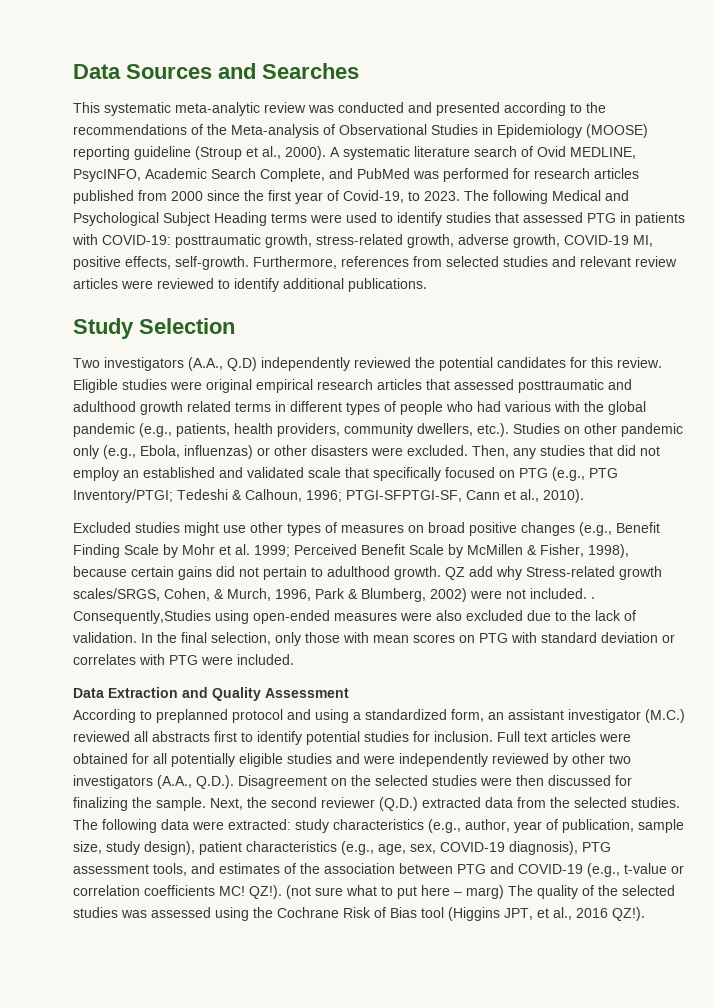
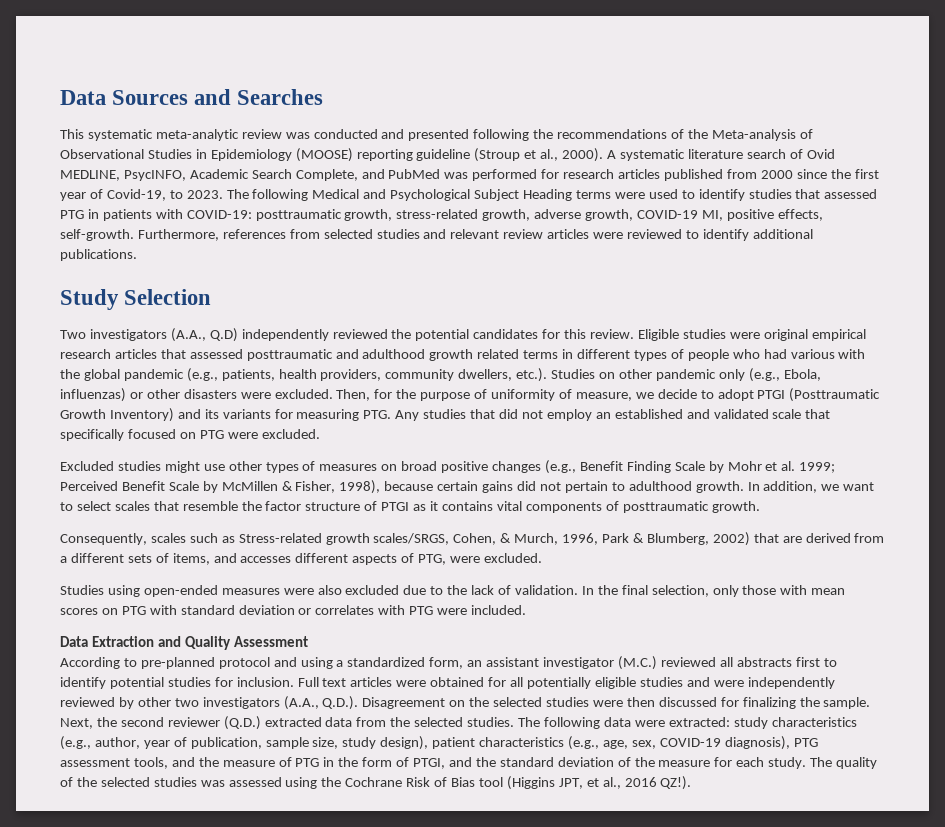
[504,102,582,116] according to -> [473,129,530,141] following
[513,448,536,459] any -> [374,388,881,402] [60,408,420,422] for the purpose of uniformity of measure, we decide to adopt PTGI (Posttraumatic Growth Inventory) and its variants for measuring PTG. Any
[552,467,618,481] [73,489,584,503] (e.g., PTG Inventory/PTGI; Tedeshi & Calhoun, 1996; PTGI-SFPTGI-SF, Cann et al., 2010). -> [227,429,320,439] were excluded.
[445,566,522,580] QZ add why -> [747,481,875,493] [60,501,760,513] [60,533,235,545] In addition, we want to select scales that resemble the factor structure of PTGI as it contains vital components of posttraumatic growth. // Consequently, scales such as
[470,588,595,599] [73,610,211,624] were not included. . Consequently,Studies -> [753,533,885,543] [60,553,542,565] [60,585,104,595] that are derived from a different sets of items, and accesses different aspects of PTG, were excluded. // Studies
[156,709,228,723] preplanned -> [140,657,215,669] pre-planned
[219,863,684,877] [73,885,504,899] estimates of the association between PTG and COVID-19 (e.g., t-value or correlation coefficients MC! QZ!). (not sure what to put here – marg) -> [198,757,807,769] the measure of PTG in the form of PTGI, and the standard deviation of the measure for each study.

